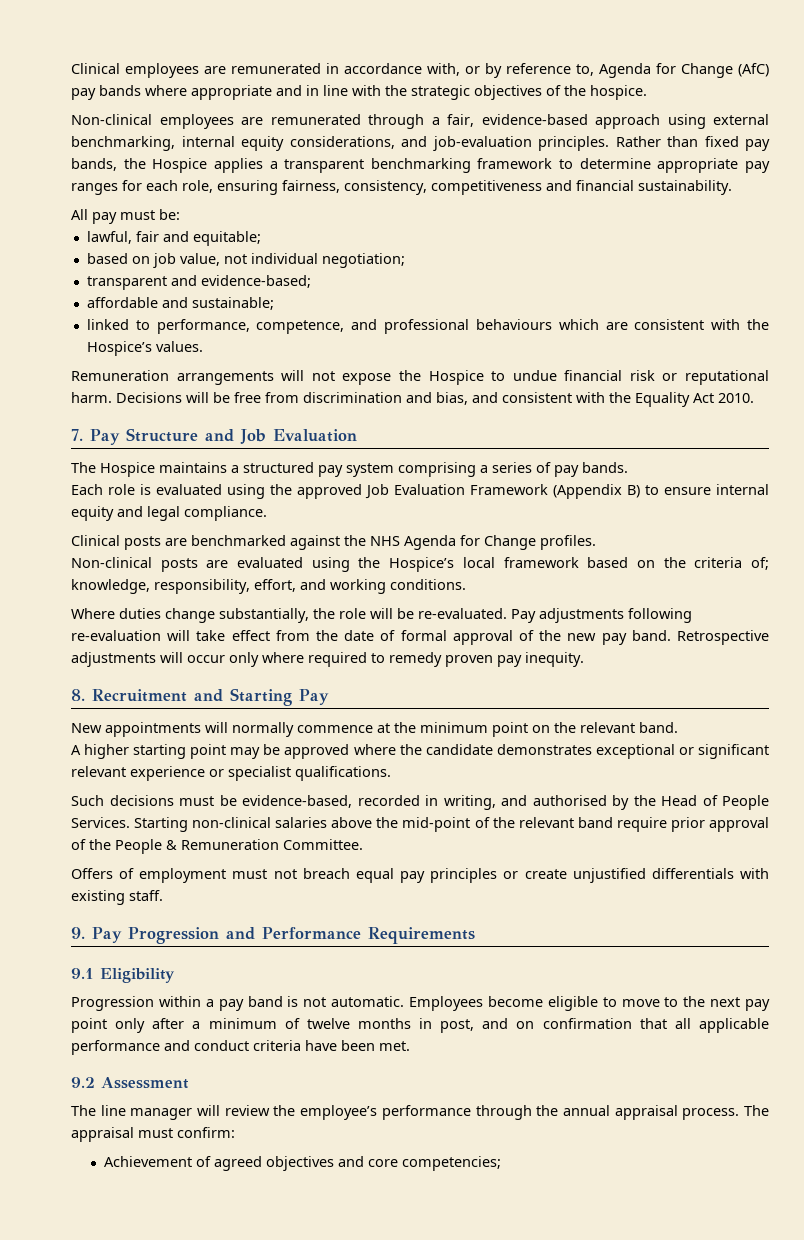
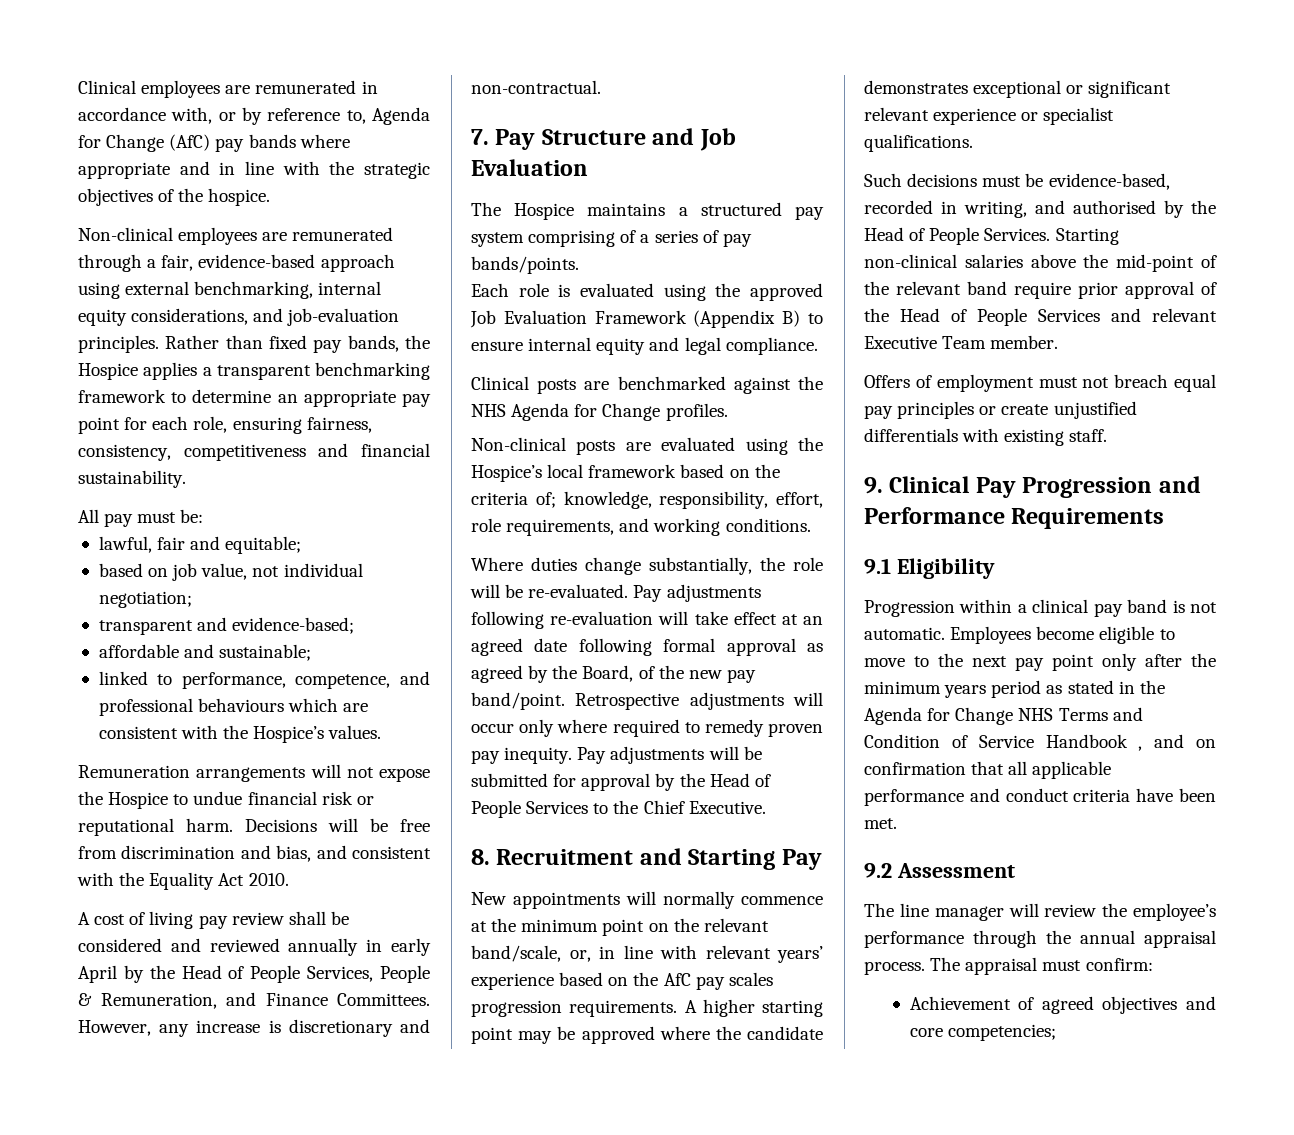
(651, 163) none -> [277,394,298,403] an
[71,183,118,195] ranges -> [78,417,120,434] point
(754, 398) none -> [78,911,349,929] [78,938,432,956] [78,965,430,983] [78,992,430,1009] [78,1019,431,1037] [471,80,601,94] // A cost of living pay review shall be considered and reviewed annually in early April by the Head of People Services, People & Remuneration, and Finance Committees. However, any increase is discretionary and non-contractual.
(476, 469) none -> [620,230,637,243] of
[582,462,628,473] bands. -> [471,256,579,274] bands/points.
(296, 585) none -> [471,518,615,536] role requirements,
[275,630,513,645] from the date of formal approval -> [781,614,823,625] [471,638,823,656] [471,665,634,683] at an agreed date following formal approval as agreed by the Board,
[631,630,671,641] band. -> [471,692,565,710] band/point.
(584, 659) none -> [577,746,762,764] [471,773,771,791] [471,800,766,818] Pay adjustments will be submitted for approval by the Head of People Services to the Chief Executive.
[639,722,678,733] band. // -> [471,945,823,963] [471,972,773,990] [471,1000,678,1017] band/scale, or, in line with relevant years’ experience based on the AfC pay scales progression requirements.
[115,839,363,854] People & Remuneration Committee. -> [900,308,1217,326] [864,335,1059,349] Head of People Services and relevant Executive Team member.
(85, 933) none -> [889,476,970,493] Clinical
(214, 1003) none -> [1032,599,1089,613] clinical
[192,1018,475,1033] a minimum of twelve months in post, -> [1191,653,1216,667] [864,680,1165,698] [864,707,1143,725] [864,734,1143,751] the minimum years period as stated in the Agenda for Change NHS Terms and Condition of Service Handbook ,

